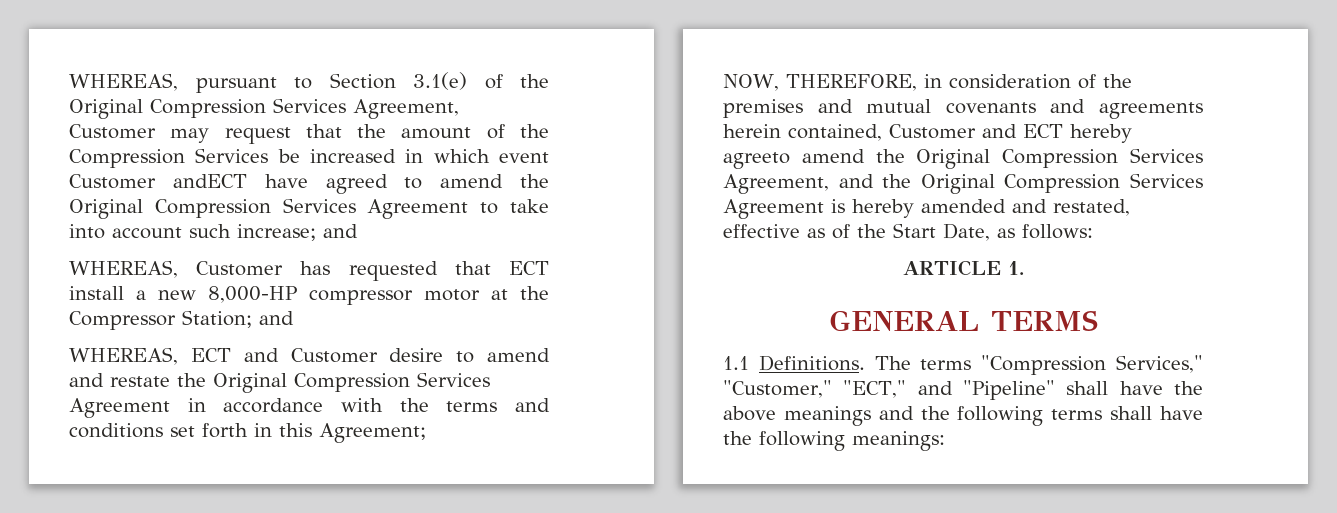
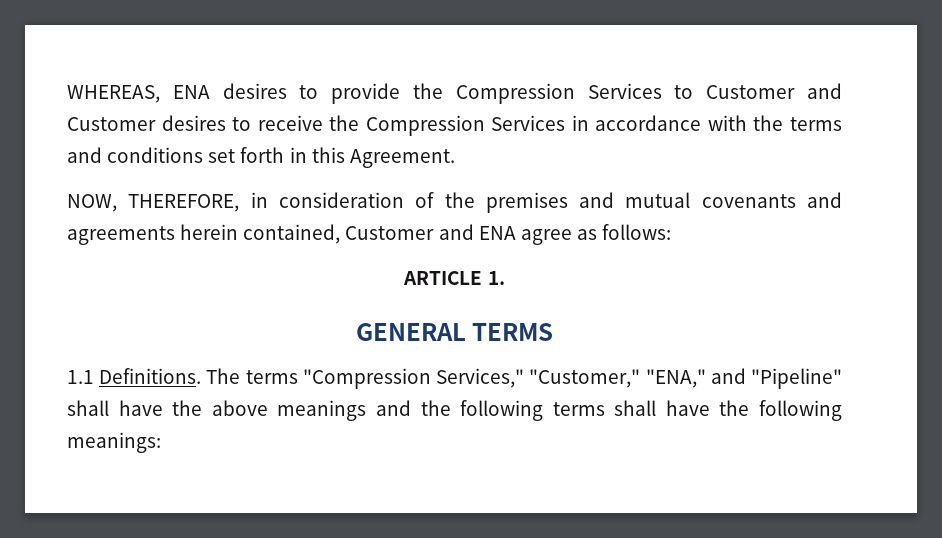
[69,72,549,93] [69,98,459,119] [69,124,549,144] [69,148,549,168] [69,174,549,194] [69,198,549,219] [69,224,358,241] [69,260,549,281] [69,286,549,305] [69,310,294,330] [69,347,550,365] [69,372,490,393] [69,398,170,418] WHEREAS, pursuant to Section 3.1(e) of the Original Compression Services Agreement, Customer may request that the amount of the Compression Services be increased in which event Customer andECT have agreed to amend the Original Compression Services Agreement to take into account such increase; and // WHEREAS, Customer has requested that ECT install a new 8,000-HP compressor motor at the Compressor Station; and // WHEREAS, ECT and Customer desire to amend and restate the Original Compression Services Agreement -> [67,83,842,104] [67,115,566,136] WHEREAS, ENA desires to provide the Compression Services to Customer and Customer desires to receive the Compression Services
[319,423,426,443] Agreement; -> [349,149,455,168] Agreement.
[1023,124,1132,143] [723,148,1203,169] [723,173,1203,194] [723,199,1130,219] [723,223,990,241] ECT hereby agreeto amend the Original Compression Services Agreement, and the Original Compression Services Agreement is hereby amended and restated, effective as of the Start Date, -> [478,226,572,245] ENA agree
[843,380,907,398] "ECT," -> [645,369,706,388] "ENA,"

